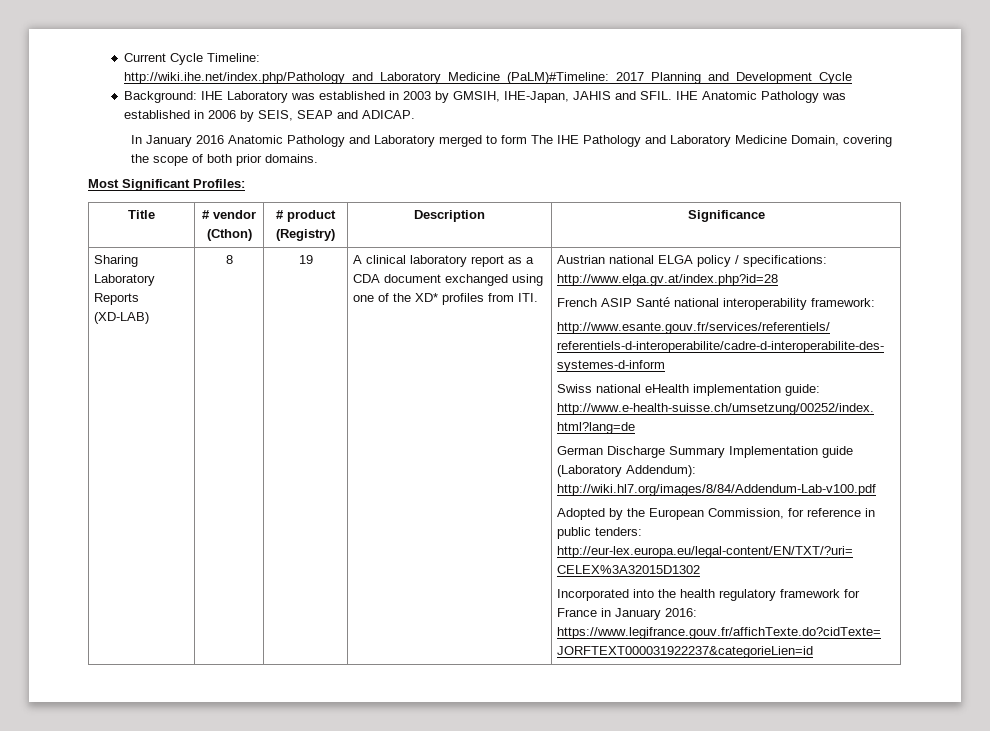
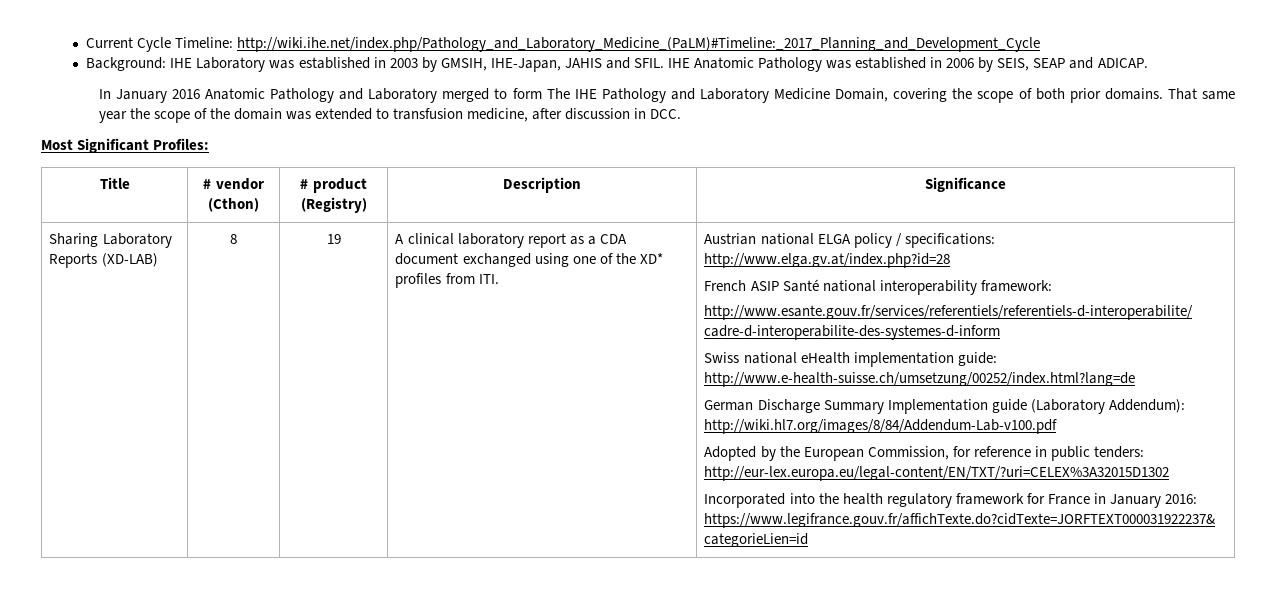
(318, 158) none -> [1167,88,1236,100] [98,108,682,123] That same year the scope of the domain was extended to transfusion medicine, after discussion in DCC.

